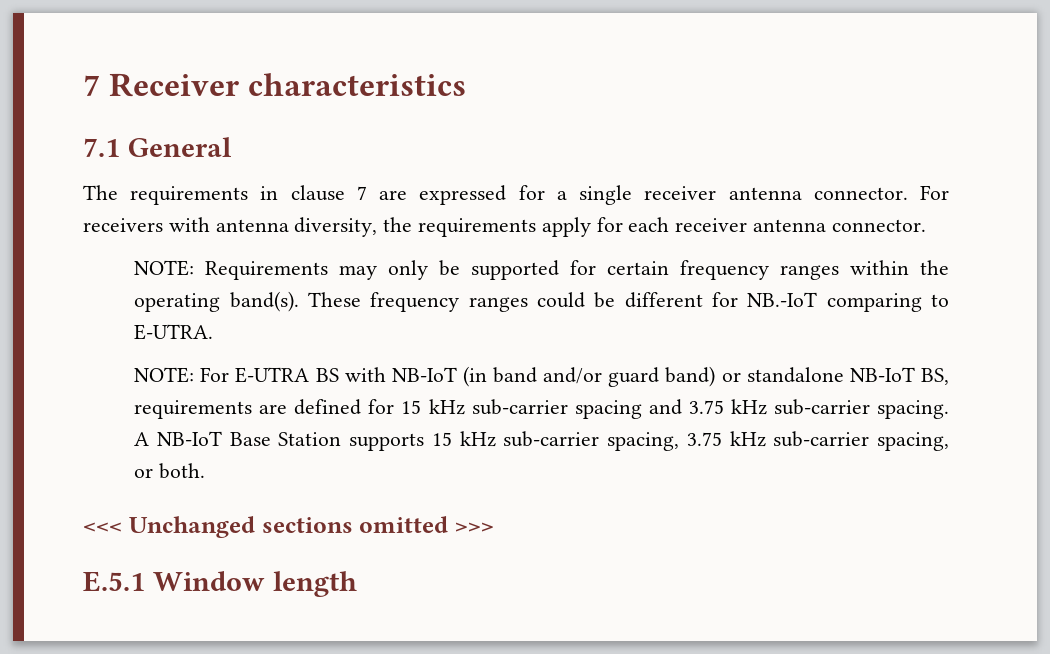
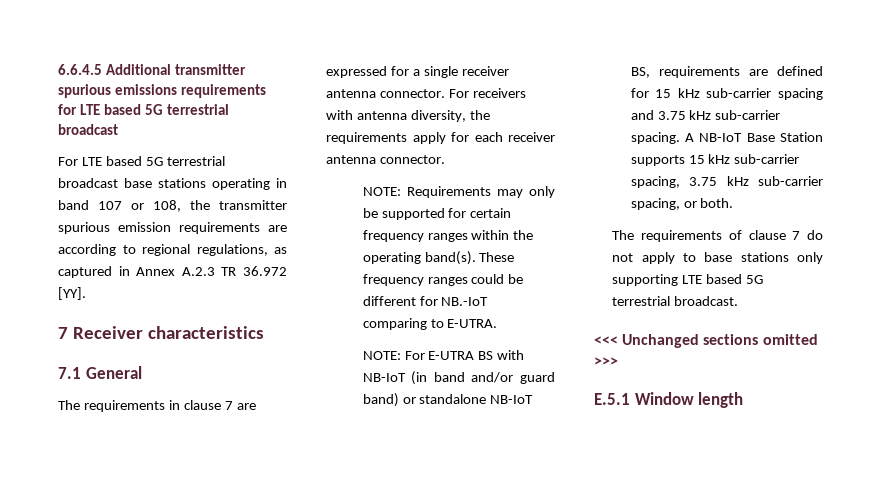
(83, 85) none -> [58,64,246,75] [58,84,266,98] [58,104,229,115] [58,124,118,135] [58,156,225,166] [58,178,287,190] [58,200,287,212] [58,222,287,234] [58,244,287,256] [58,266,287,278] [58,287,86,300] 6.6.4.5 Additional transmitter spurious emissions requirements for LTE based 5G terrestrial broadcast // For LTE based 5G terrestrial broadcast base stations operating in band 107 or 108, the transmitter spurious emission requirements are according to regional regulations, as captured in Annex A.2.3 TR 36.972 [YY]. //
(206, 471) none -> [612,230,823,242] [612,252,823,264] [612,274,764,286] [612,296,739,306] // The requirements of clause 7 do not apply to base stations only supporting LTE based 5G terrestrial broadcast.

